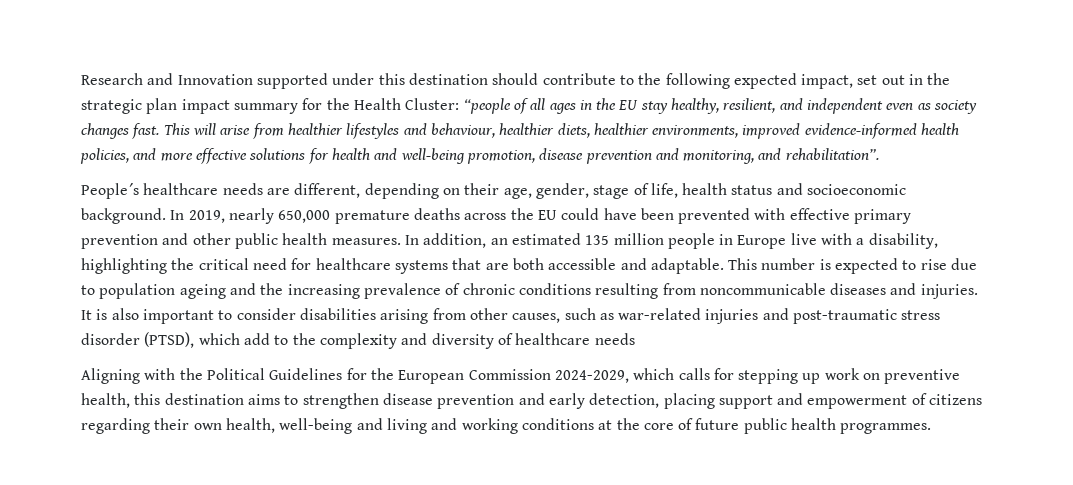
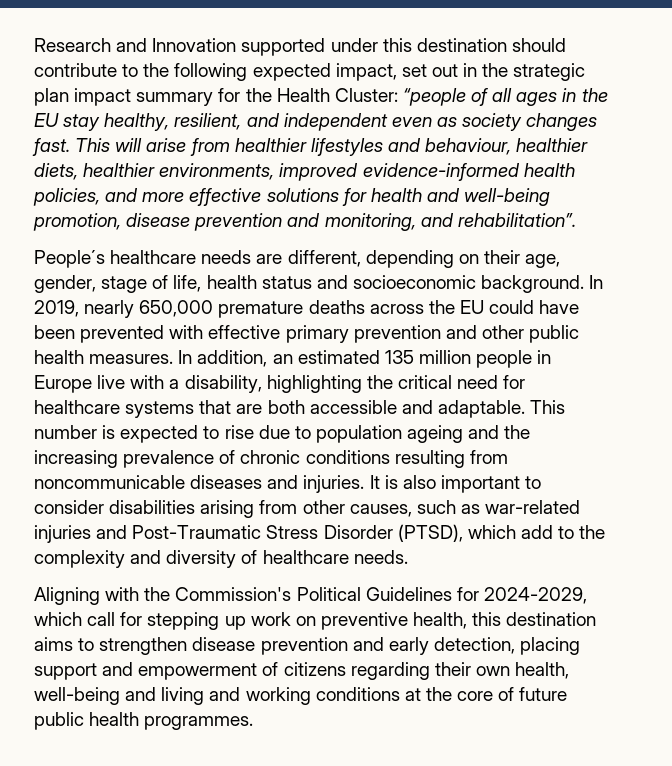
[793,309,941,324] [81,333,140,345] post-traumatic stress disorder -> [132,525,393,539] Post-Traumatic Stress Disorder
[594,333,635,345] needs -> [353,550,408,564] needs.
(203, 374) none -> [175,587,292,601] Commission's
[370,368,551,384] the European Commission -> (479, 594) none
[678,368,710,380] calls -> [87,612,116,626] call

